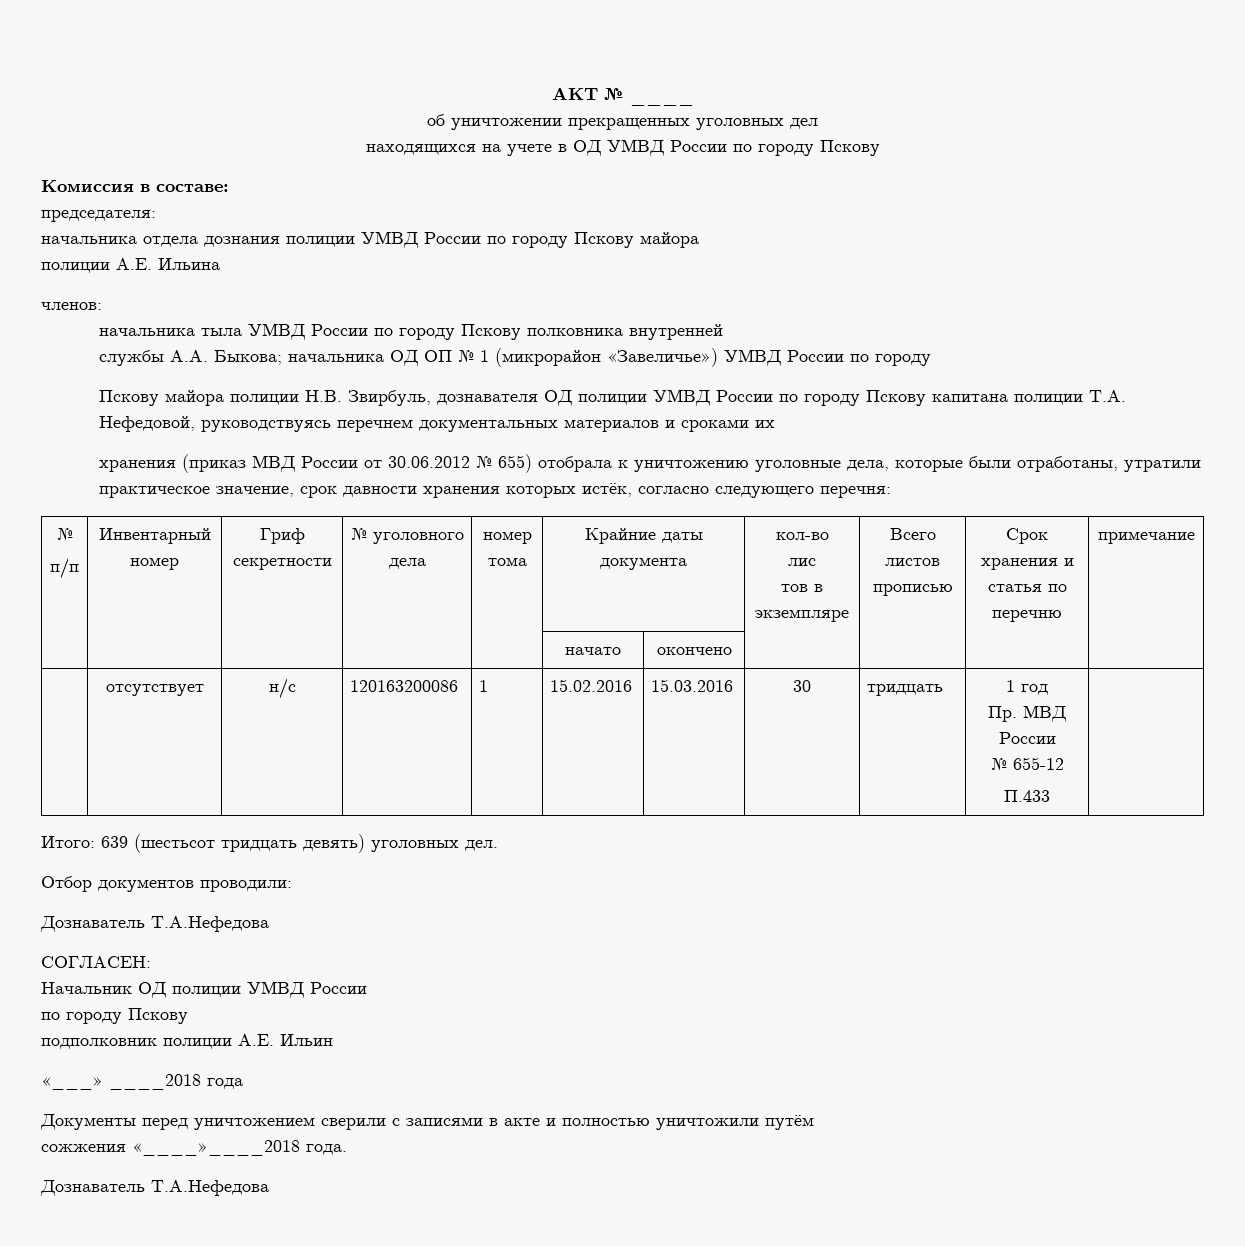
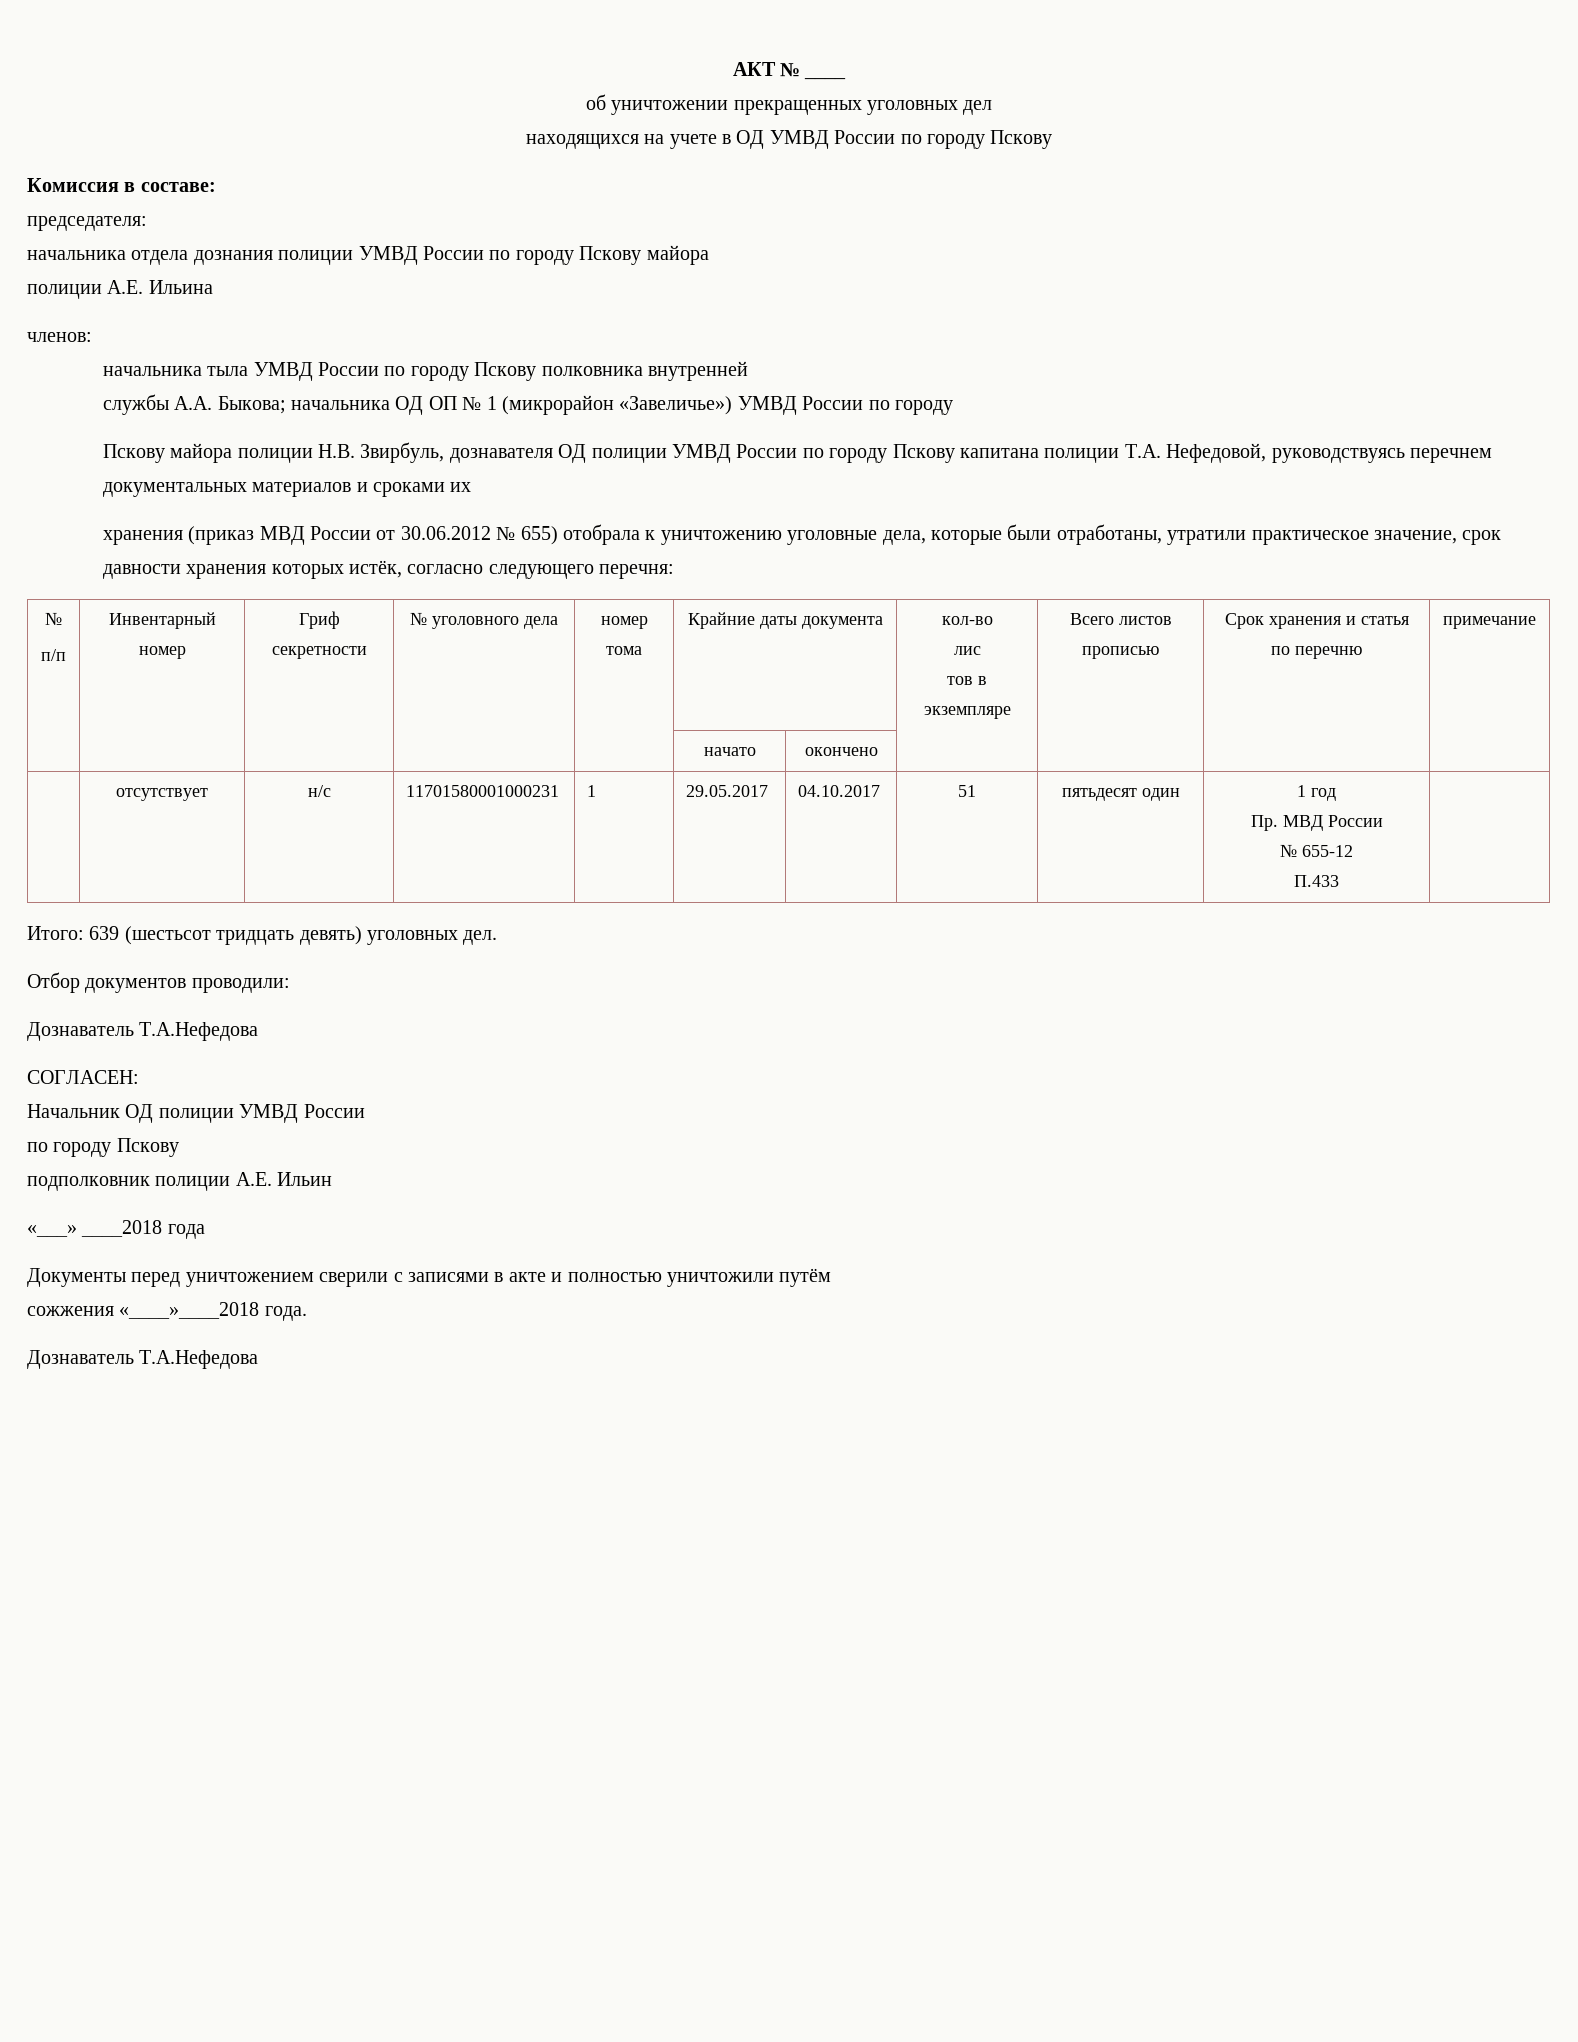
[350,680,459,692] [479,680,489,692] [550,679,633,692] [651,679,734,692] [793,680,811,692] [867,684,944,696] 120163200086 | 1 | 15.02.2016 | 15.03.2016 | 30 | тридцать -> [406,785,560,797] [587,785,597,797] [686,785,769,797] [798,785,881,797] [958,785,976,797] [1061,788,1180,801] 11701580001000231 | 1 | 29.05.2017 | 04.10.2017 | 51 | пятьдесят один

